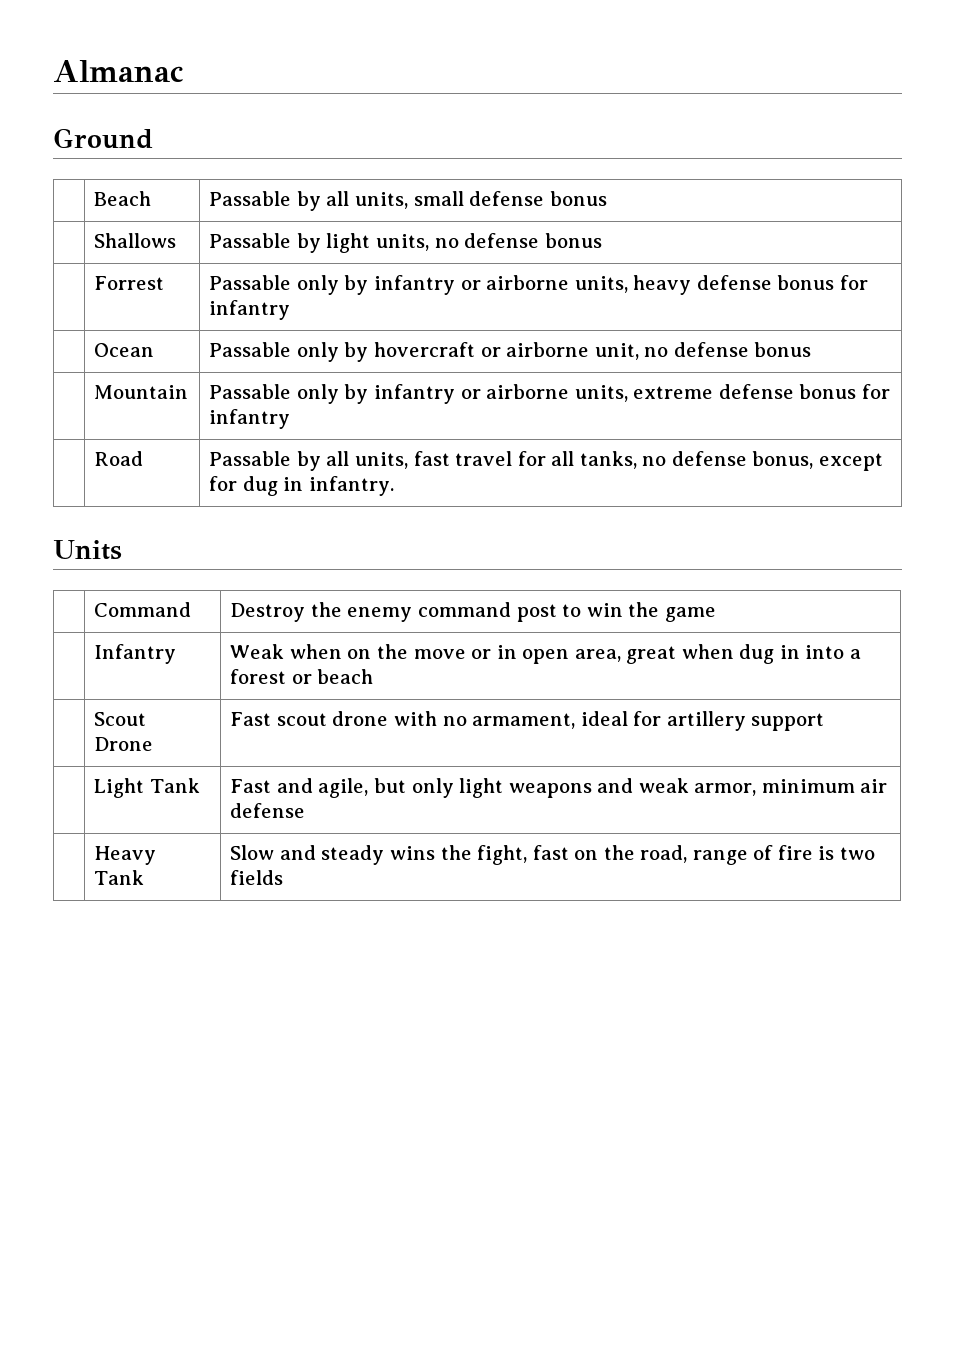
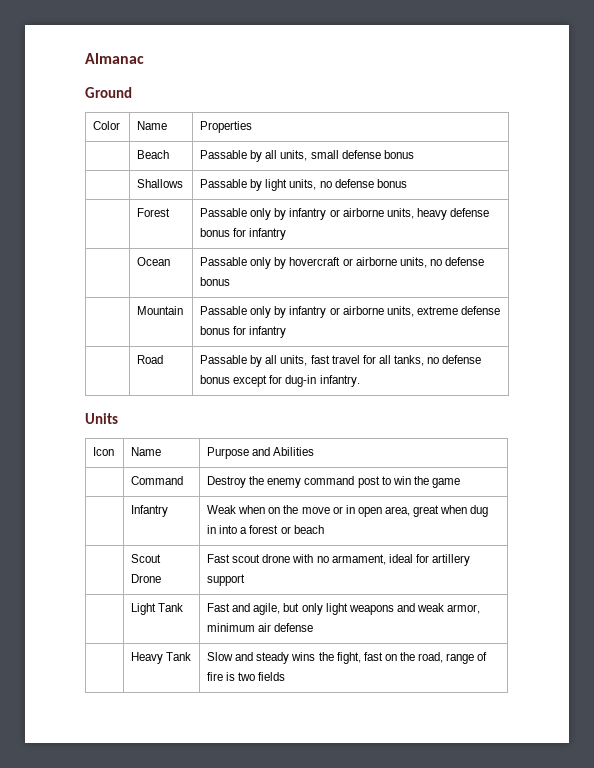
(153, 138) none -> [93,121,121,130] [137,121,168,130] [200,121,253,133] // Color | Name | Properties
[94,276,165,290] Forrest -> [137,208,171,217] Forest
[594,343,639,360] unit, -> [399,257,427,268] units,
[752,451,814,469] bonus, -> [200,375,231,384] bonus
[242,476,304,496] dug in -> [285,375,317,387] dug-in
(122, 550) none -> [93,447,115,456] [131,447,162,456] [207,447,315,459] // Icon | Name | Purpose and Abilities

